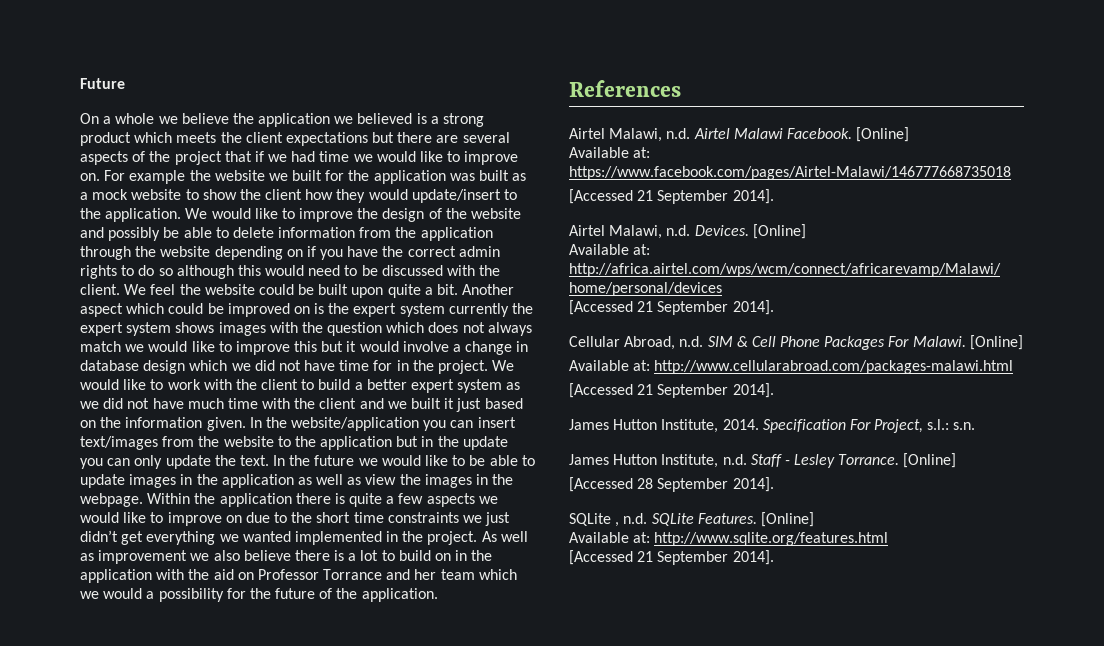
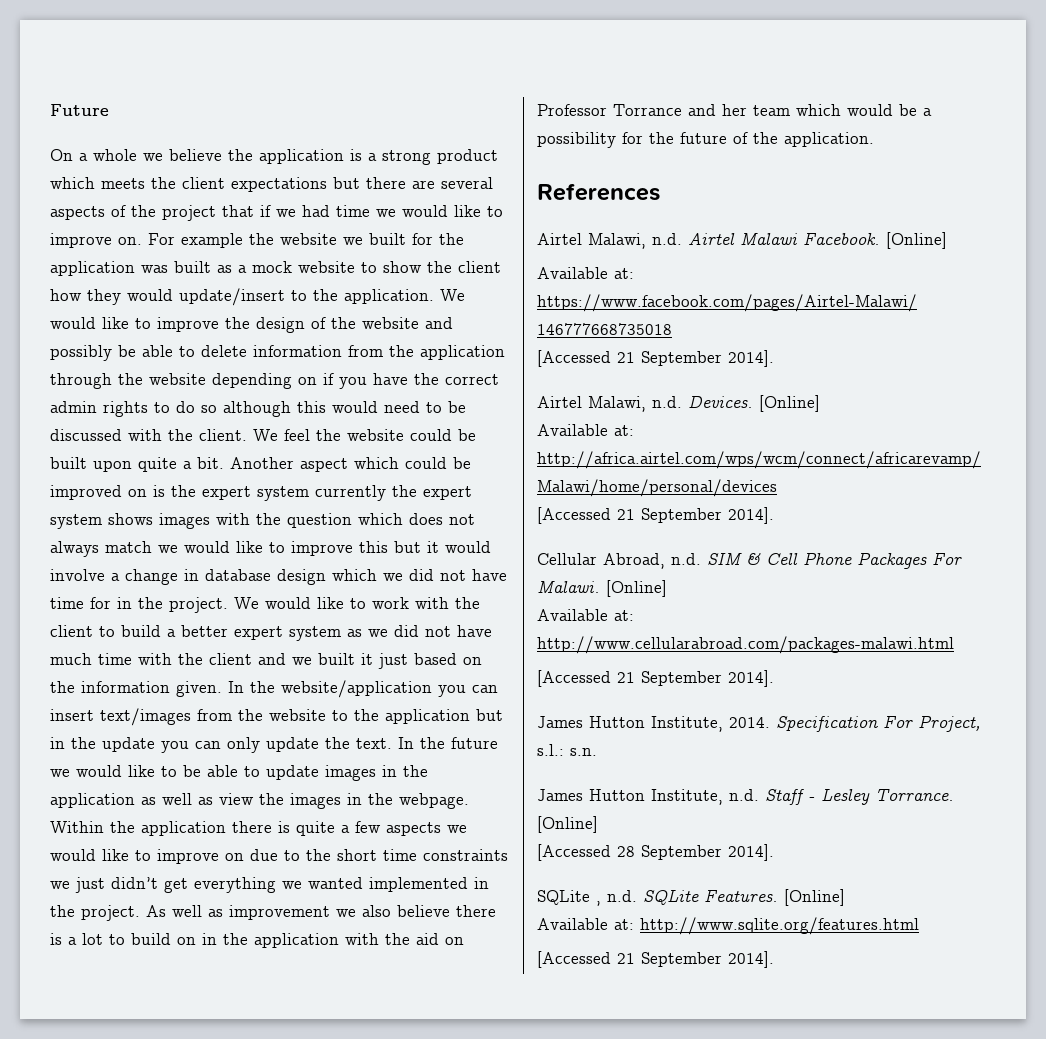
[334,113,413,124] we believed -> (344, 156) none
[80,588,143,599] we would -> [847,104,917,116] would be

